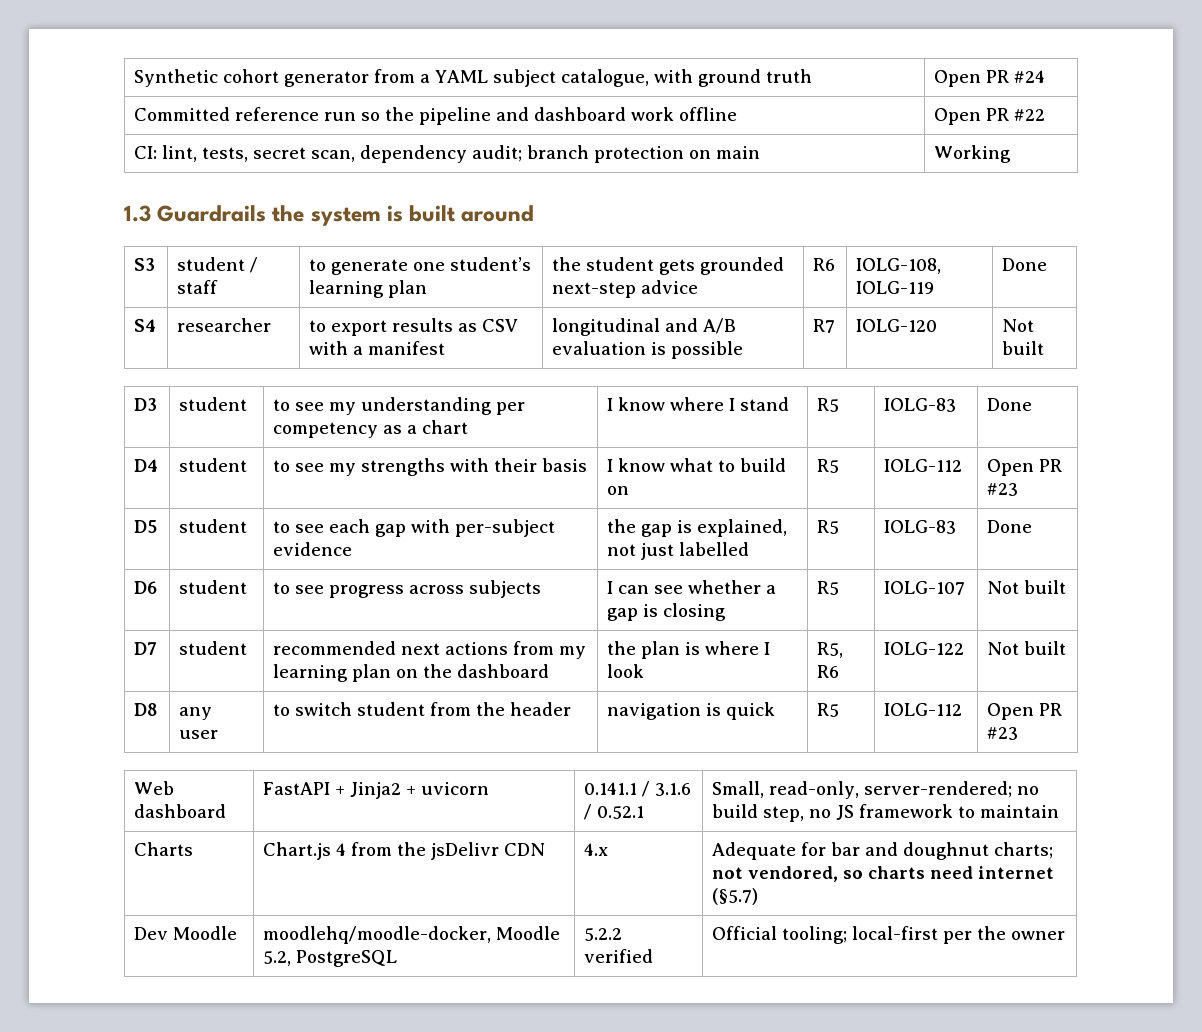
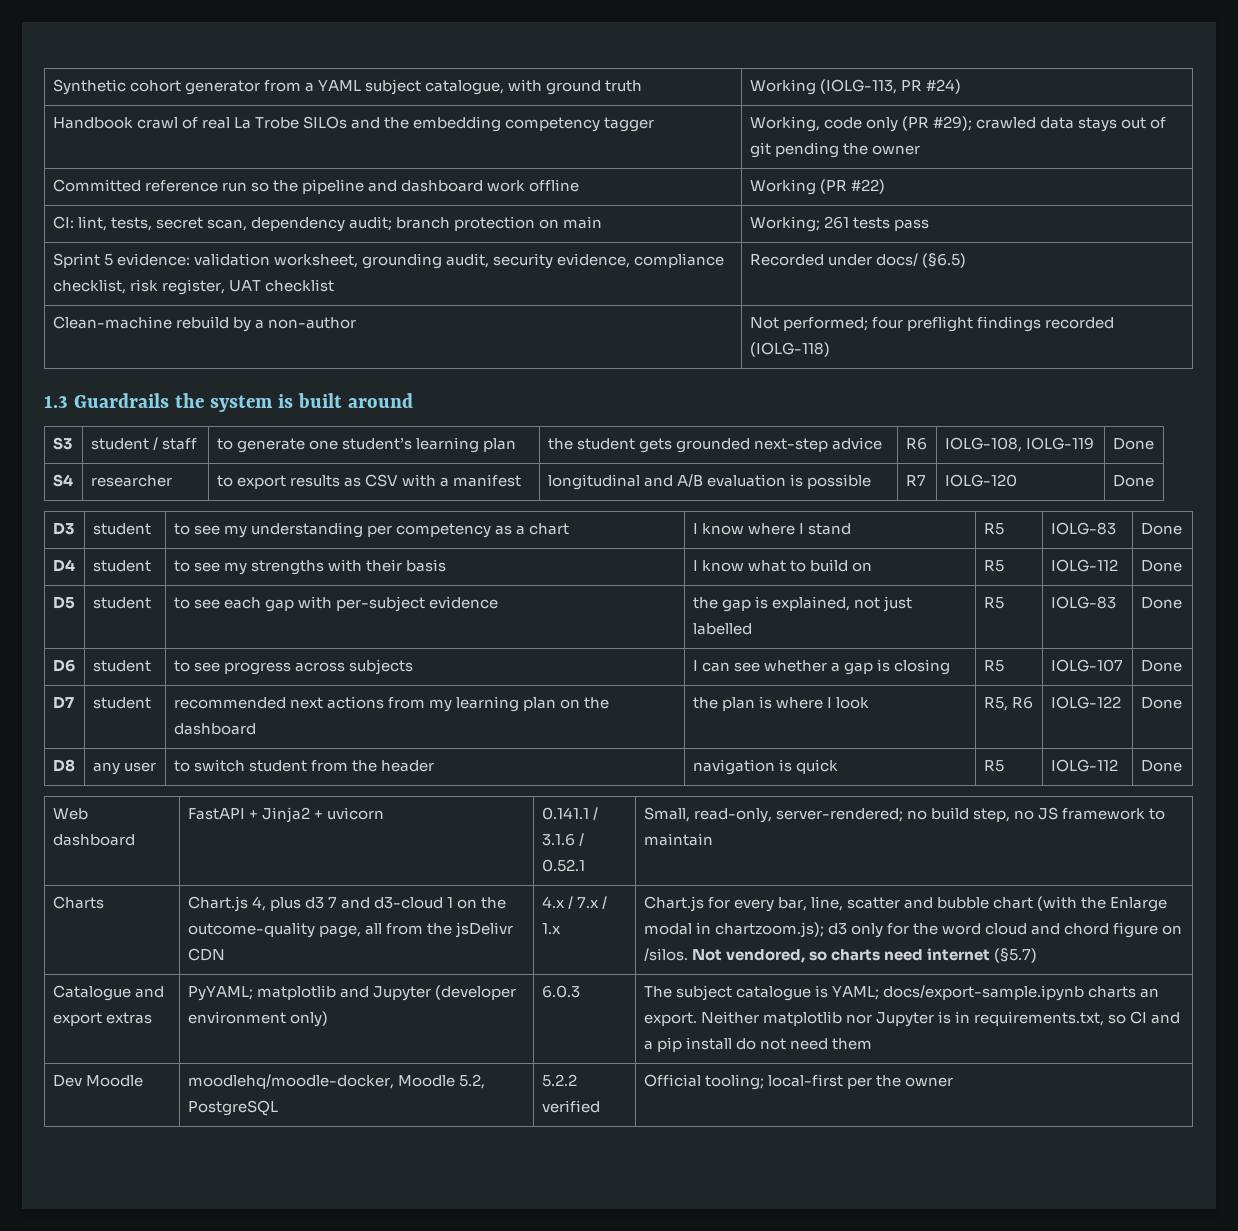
[934,70,1046,87] Open PR #24 -> [749,79,961,95] [52,116,655,132] [749,116,1166,132] [749,142,920,158] Working (IOLG-113, PR #24) // Handbook crawl of real La Trobe SILOs and the embedding competency tagger | Working, code only (PR #29); crawled data stays out of git pending the owner
[934,108,1046,125] Open PR #22 -> [749,179,885,195] Working (PR #22)
[934,145,1012,163] Working -> [749,216,929,232] [52,253,724,269] [52,279,334,295] [749,253,966,268] [52,316,356,332] [749,316,1114,332] [749,342,830,357] Working; 261 tests pass // Sprint 5 evidence: validation worksheet, grounding audit, security evidence, compliance checklist, risk register, UAT checklist | Recorded under docs/ (§6.5) // Clean-machine rebuild by a non-author | Not performed; four preflight findings recorded (IOLG-118)
[1002,319,1035,332] [1002,341,1045,355] Not built -> [1112,475,1154,487] Done
[987,459,1063,476] [987,483,1019,496] Open PR #23 -> [1140,560,1182,572] Done
[987,580,1067,594] Not built -> [1140,660,1182,672] Done
[987,641,1067,655] Not built -> [1140,697,1182,709] Done
[987,703,1063,720] [987,727,1019,740] Open PR #23 -> [1140,760,1182,772] Done
[336,843,347,856] 4 -> [251,896,506,911] [187,922,382,938] 4, plus d3 7 and d3-cloud 1 on the outcome-quality page, all
[712,842,1054,860] [712,867,744,879] | Adequate for bar and doughnut charts; not -> [567,896,607,909] [541,923,561,934] [643,896,1168,912] [643,922,1183,938] [643,948,722,961] / 7.x / 1.x | Chart.js for every bar, line, scatter and bubble chart (with the Enlarge modal in chartzoom.js); d3 only for the word cloud and chord figure on /silos. Not
(759, 896) none -> [52,985,164,1001] [52,1012,152,1026] [187,985,516,1001] [187,1011,328,1027] [541,985,580,998] [643,985,1159,1001] [643,1011,1181,1027] [643,1037,872,1052] // Catalogue and export extras | PyYAML; matplotlib and Jupyter (developer environment only) | 6.0.3 | The subject catalogue is YAML; docs/export-sample.ipynb charts an export. Neither matplotlib nor Jupyter is in requirements.txt, so CI and a pip install do not need them

